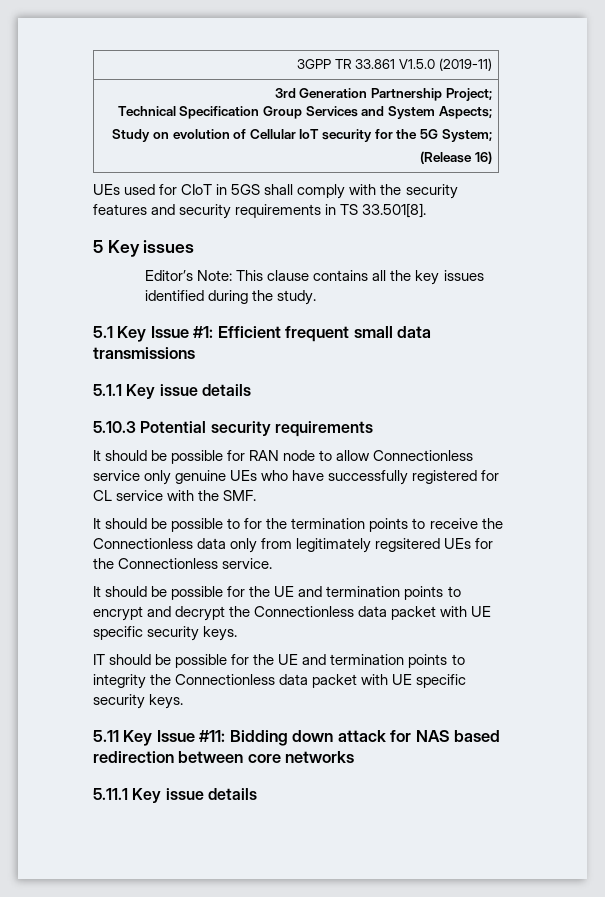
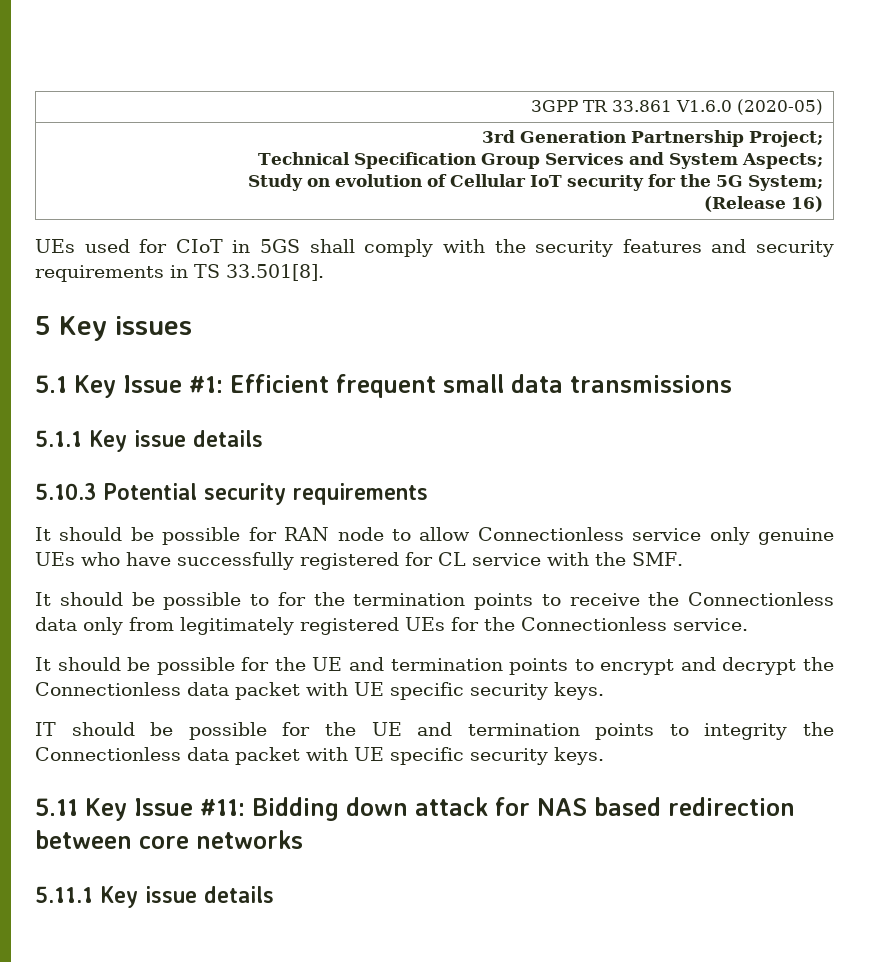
[399,58,492,71] V1.5.0 (2019-11) -> [676,99,824,115] V1.6.0 (2020-05)
[145,270,484,285] [145,290,317,305] // Editor’s Note: This clause contains all the key issues identified during the study. -> (192, 325) none
[375,538,441,552] regsitered -> [300,617,399,635] registered

